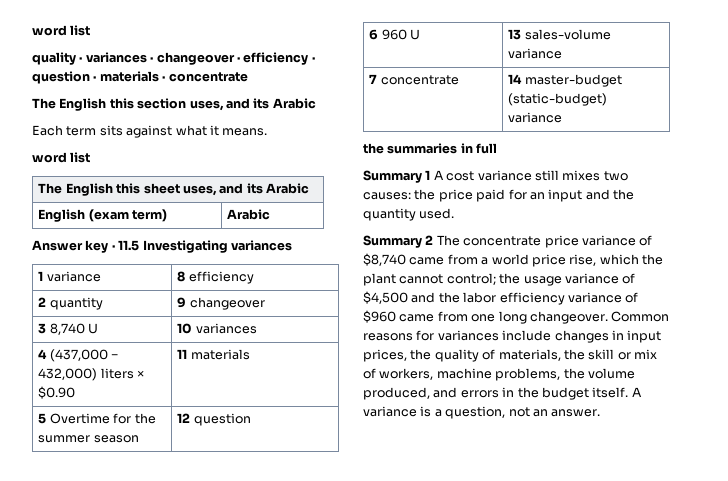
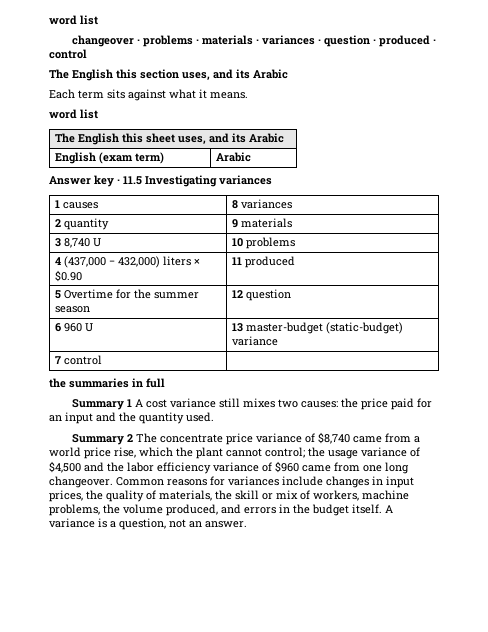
[32,25,91,36] [32,52,315,65] [32,71,248,84] word list // quality · variances · changeover · efficiency · question · materials · concentrate -> [49,15,98,25] [71,35,436,47] [49,49,87,59] word list // changeover · problems · materials · variances · question · produced · control
[46,271,101,282] variance -> [62,202,98,209] causes
[188,271,254,284] efficiency -> [240,199,292,209] variances
[189,297,265,310] changeover -> [240,218,292,228] materials
[195,323,257,334] variances -> [245,237,295,249] problems
[190,349,250,360] materials -> [244,256,295,268] produced
[524,29,611,40] sales-volume -> [245,322,403,334] master-budget (static-budget)
[380,75,459,85] [508,74,622,87] [508,93,608,106] [508,112,563,123] concentrate | 14 master-budget (static-budget) variance -> [63,355,102,365] control |

